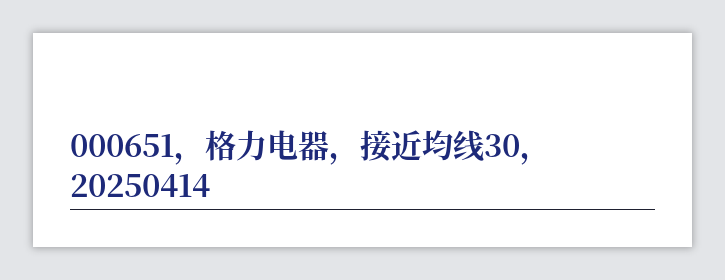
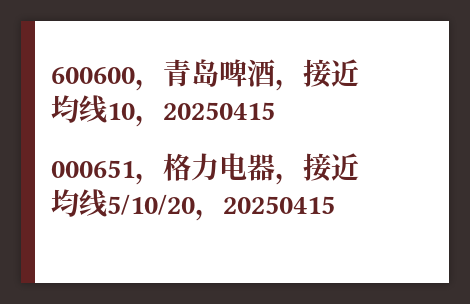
(70, 145) none -> [51,59,359,91] [51,95,275,127] 600600，青岛啤酒，接近均线10，20250415 //
[484,134,551,165] [70,174,210,197] 30，20250414 -> [107,194,335,221] 5/10/20，20250415

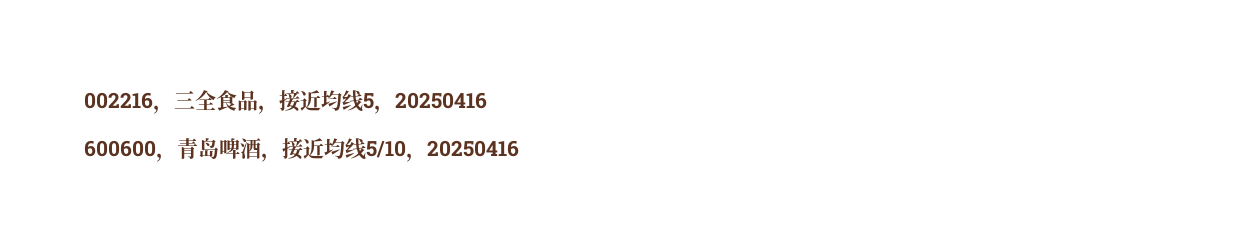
(51, 75) none -> [84,89,487,114] 002216，三全食品，接近均线5，20250416 //
[107,102,275,127] [51,153,359,185] [51,189,335,221] 10，20250415 // 000651，格力电器，接近均线5/10/20，20250415 -> [366,140,519,162] 5/10，20250416

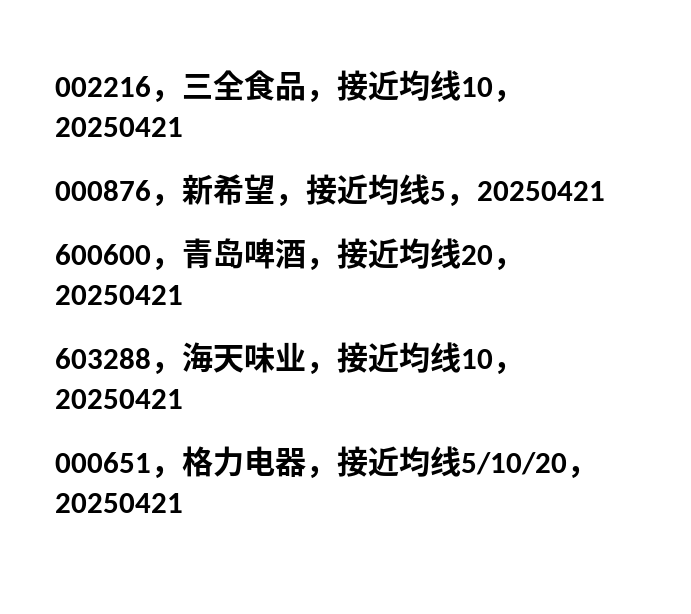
[363,92,487,114] 5，20250416 -> [461,77,524,103] [55,117,183,137] [55,174,605,207] 10，20250421 // 000876，新希望，接近均线5，20250421
[366,140,519,162] 5/10，20250416 -> [461,245,524,271] [55,285,183,305] [55,342,524,375] [55,389,183,409] [55,446,598,479] [55,493,183,513] 20，20250421 // 603288，海天味业，接近均线10，20250421 // 000651，格力电器，接近均线5/10/20，20250421

